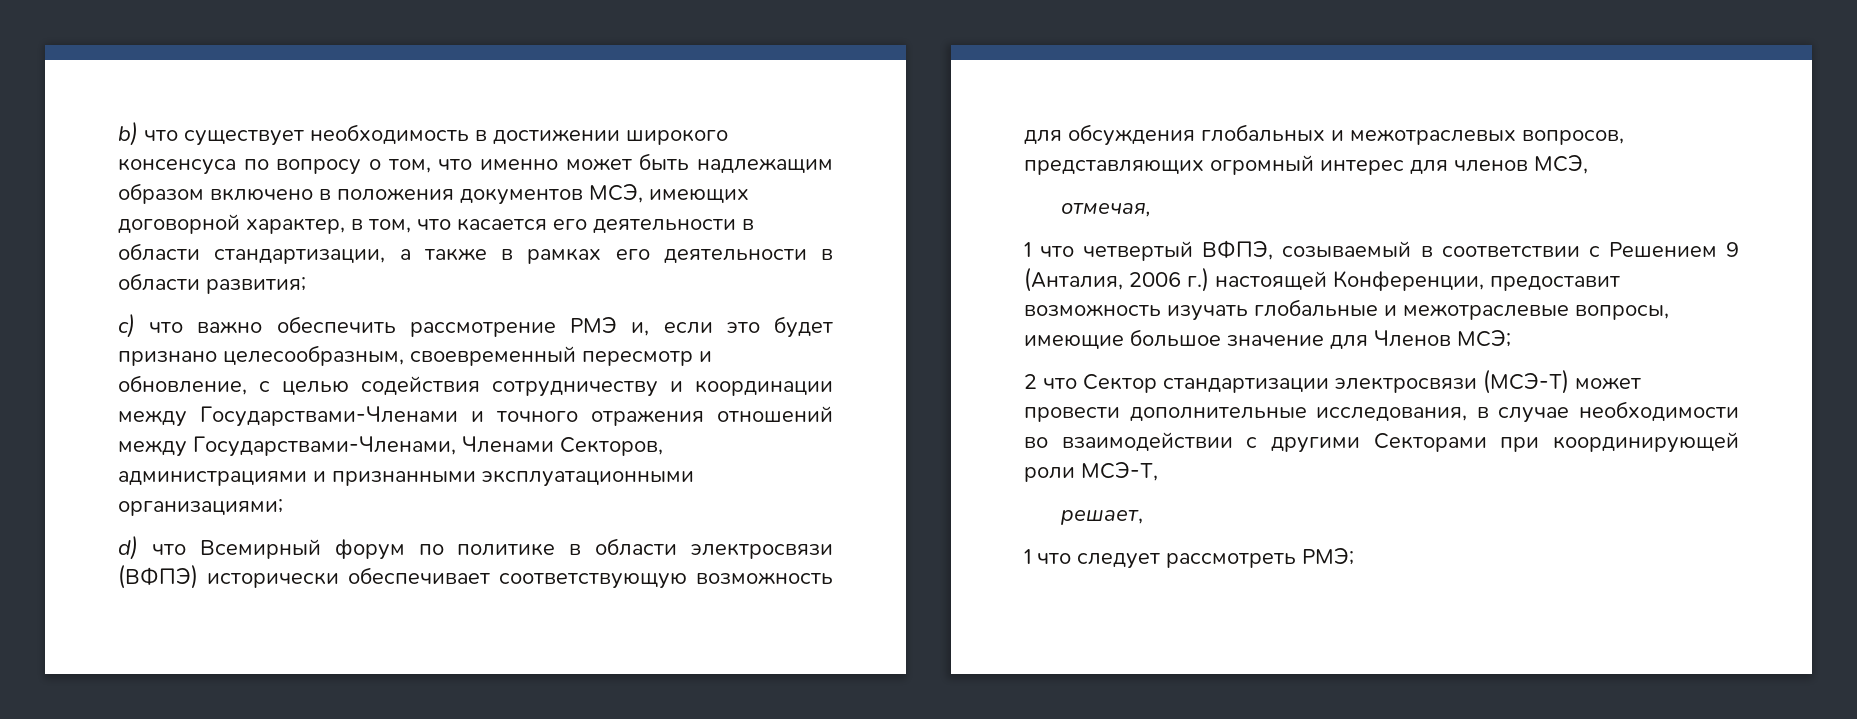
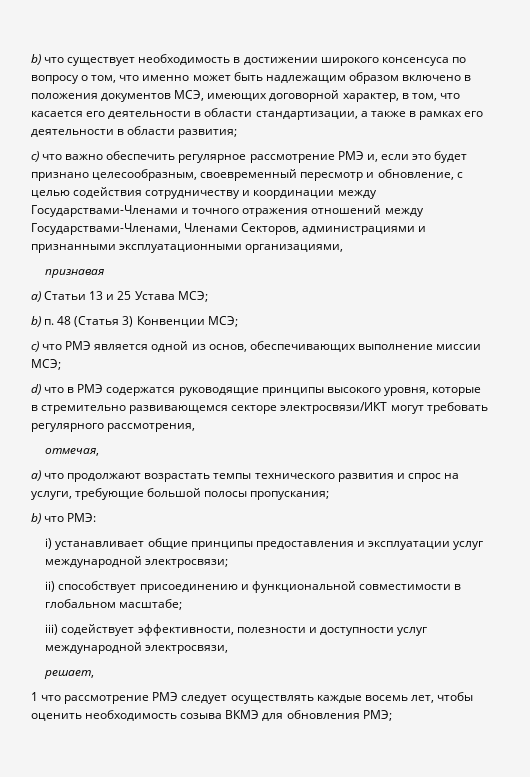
(396, 324) none -> [178,154,247,163] регулярное
[118,499,283,516] [118,535,833,560] [118,564,833,589] [1024,124,1624,146] [1024,155,1588,175] [1060,202,1151,217] [1024,240,1739,261] [1024,267,1620,292] [1024,299,1669,321] [1024,329,1511,350] [1024,369,1641,394] [1024,401,1739,423] [1024,432,1739,453] [1024,462,1158,482] [1060,509,1143,525] [1024,549,1296,569] организациями; // d) что Всемирный форум по политике в области электросвязи (ВФПЭ) исторически обеспечивает соответствующую возможность для обсуждения глобальных и межотраслевых вопросов, представляющих огромный интерес для членов МСЭ, // отмечая, // 1 что четвертый ВФПЭ, созываемый в соответствии с Решением 9 (Анталия, 2006 г.) настоящей Конференции, предоставит возможность изучать глобальные и межотраслевые вопросы, имеющие большое значение для Членов МСЭ; // 2 что Сектор стандартизации электросвязи (МСЭ-Т) может провести дополнительные исследования, в случае необходимости во взаимодействии с другими Секторами при координирующей роли МСЭ-Т, // решает, // 1 что следует рассмотреть -> [245,244,344,253] [45,269,105,278] [31,291,208,302] [31,316,238,327] [31,341,481,352] [31,359,61,370] [31,384,481,396] [31,402,488,414] [31,423,196,432] [45,448,100,456] [31,470,459,482] [31,488,330,500] [31,513,97,524] [45,538,484,550] [45,556,229,568] [45,581,461,593] [45,599,183,610] [45,624,427,636] [45,642,229,654] [44,670,95,679] [31,692,473,704] [31,710,360,721] организациями, // признавая // a) Статьи 13 и 25 Устава МСЭ; // b) п. 48 (Статья 3) Конвенции МСЭ; // c) что РМЭ является одной из основ, обеспечивающих выполнение миссии МСЭ; // d) что в РМЭ содержатся руководящие принципы высокого уровня, которые в стремительно развивающемся секторе электросвязи/ИКТ могут требовать регулярного рассмотрения, // отмечая, // a) что продолжают возрастать темпы технического развития и спрос на услуги, требующие большой полосы пропускания; // b) что РМЭ: // i) устанавливает общие принципы предоставления и эксплуатации услуг международной электросвязи; // ii) способствует присоединению и функциональной совместимости в глобальном масштабе; // iii) содействует эффективности, полезности и доступности услуг международной электросвязи, // решает, // 1 что рассмотрение РМЭ следует осуществлять каждые восемь лет, чтобы оценить необходимость созыва ВКМЭ для обновления

